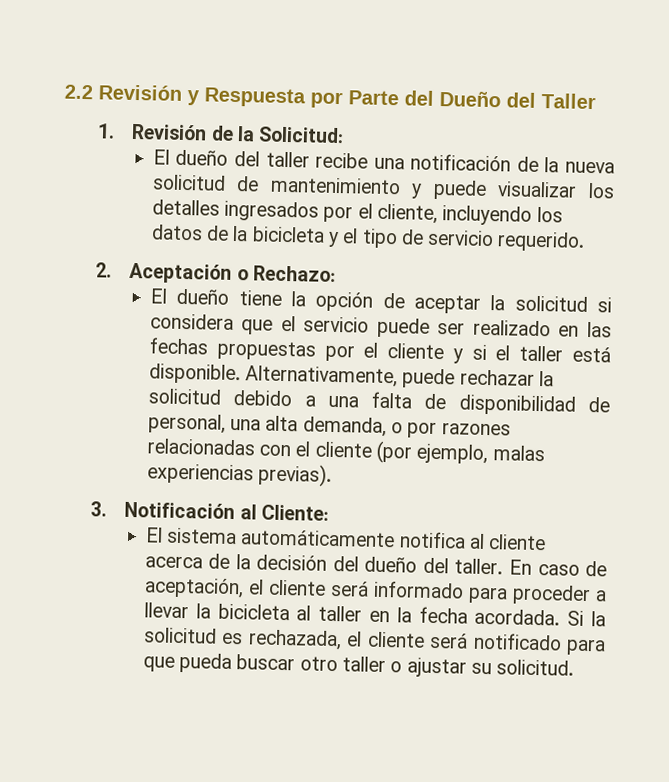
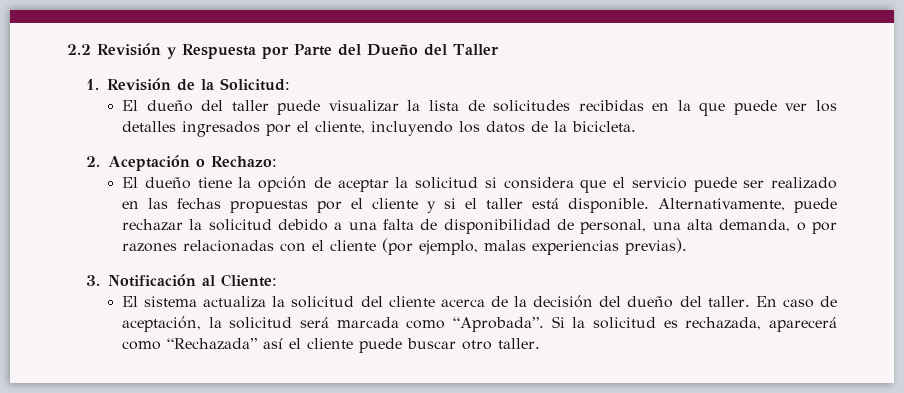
[315,152,615,174] [151,174,578,200] recibe una notificación de la nueva solicitud de mantenimiento y puede visualizar -> [277,100,808,116] puede visualizar la lista de solicitudes recibidas en la que puede ver
[251,226,586,252] bicicleta y el tipo de servicio requerido. -> [572,121,637,132] bicicleta.
[240,529,485,549] automáticamente notifica al -> [203,296,383,308] actualiza la solicitud del
[247,579,607,606] [143,602,561,626] el cliente será informado para proceder a llevar la bicicleta al taller en la fecha acordada. -> [208,317,545,332] la solicitud será marcada como “Aprobada”.
[346,631,606,656] [142,653,575,678] el cliente será notificado para que pueda buscar otro taller o ajustar su solicitud. -> [768,317,837,332] [122,338,541,353] aparecerá como “Rechazada” así el cliente puede buscar otro taller.

